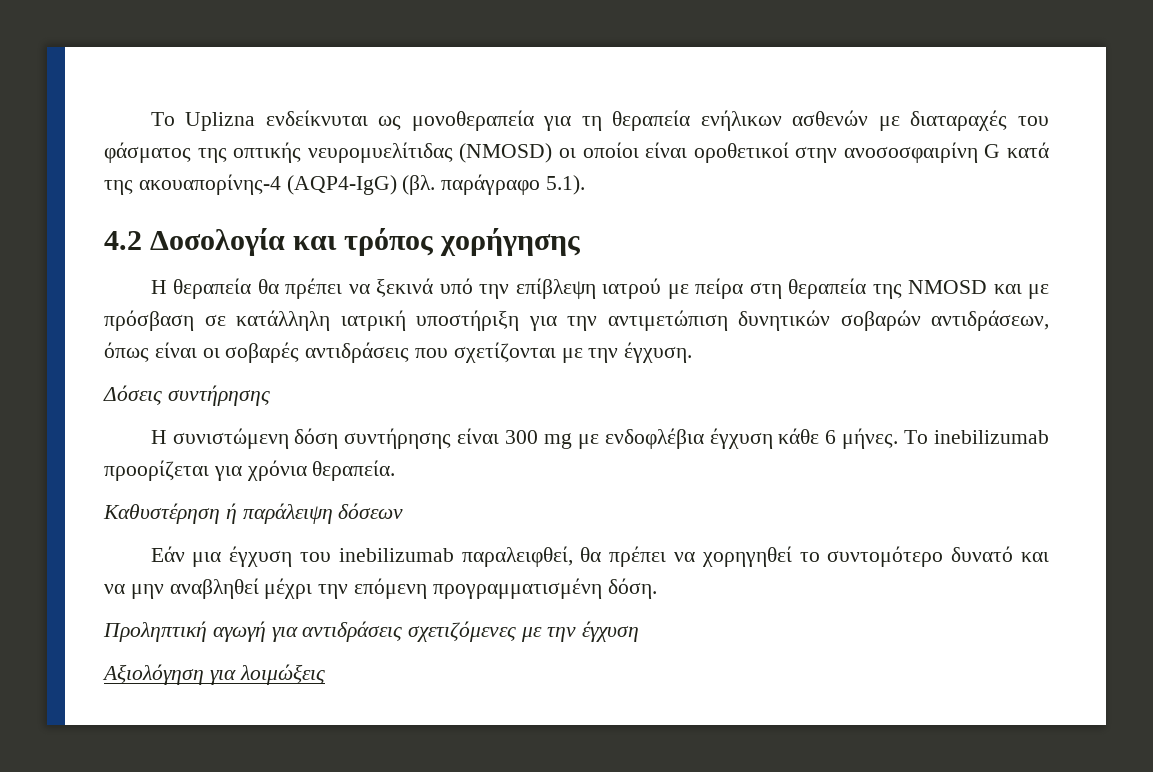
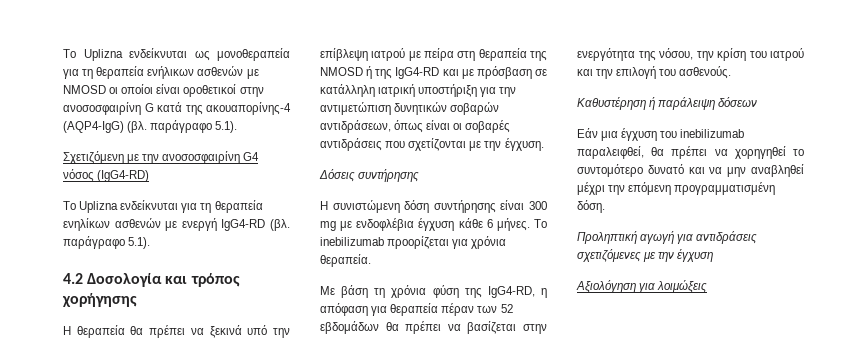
[910,110,1049,131] [104,142,553,163] διαταραχές του φάσματος της οπτικής νευρομυελίτιδας (NMOSD) -> [63,85,106,94] NMOSD
(586, 185) none -> [63,151,260,164] [63,169,150,182] [63,200,263,213] [63,218,290,231] [63,236,151,249] // Σχετιζόμενη με την ανοσοσφαιρίνη G4 νόσος (IgG4-RD) // Το Uplizna ενδείκνυται για τη θεραπεία ενηλίκων ασθενών με ενεργή IgG4-RD (βλ. παράγραφο 5.1).
(988, 287) none -> [366,66,440,79] ή της IgG4-RD
(396, 470) none -> [320,285,547,298] [320,303,513,316] [320,321,547,334] [577,48,804,61] [577,66,732,79] // Με βάση τη χρόνια φύση της IgG4-RD, η απόφαση για θεραπεία πέραν των 52 εβδομάδων θα πρέπει να βασίζεται στην ενεργότητα της νόσου, την κρίση του ιατρού και την επιλογή του ασθενούς.

